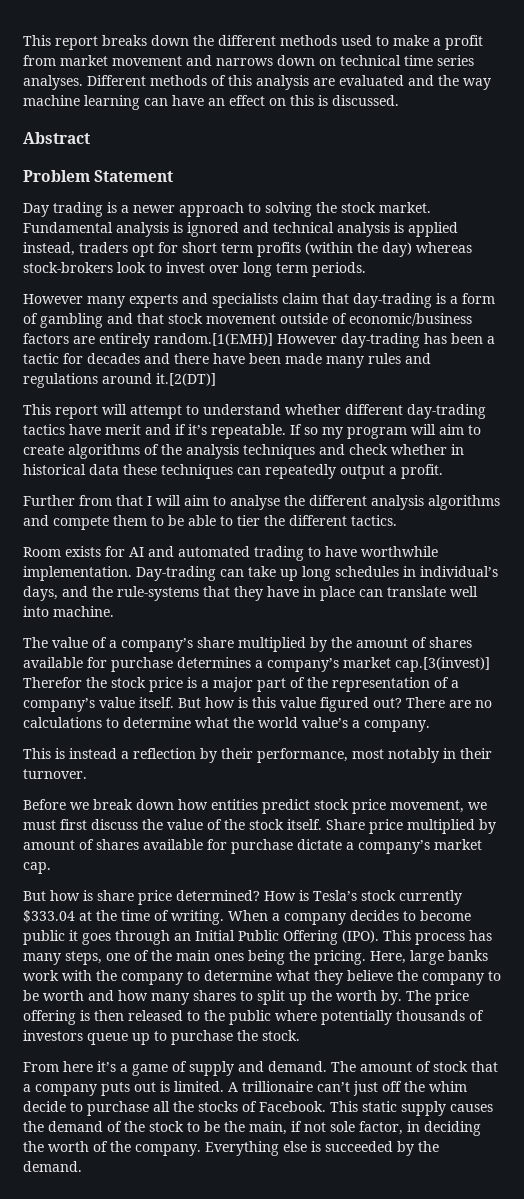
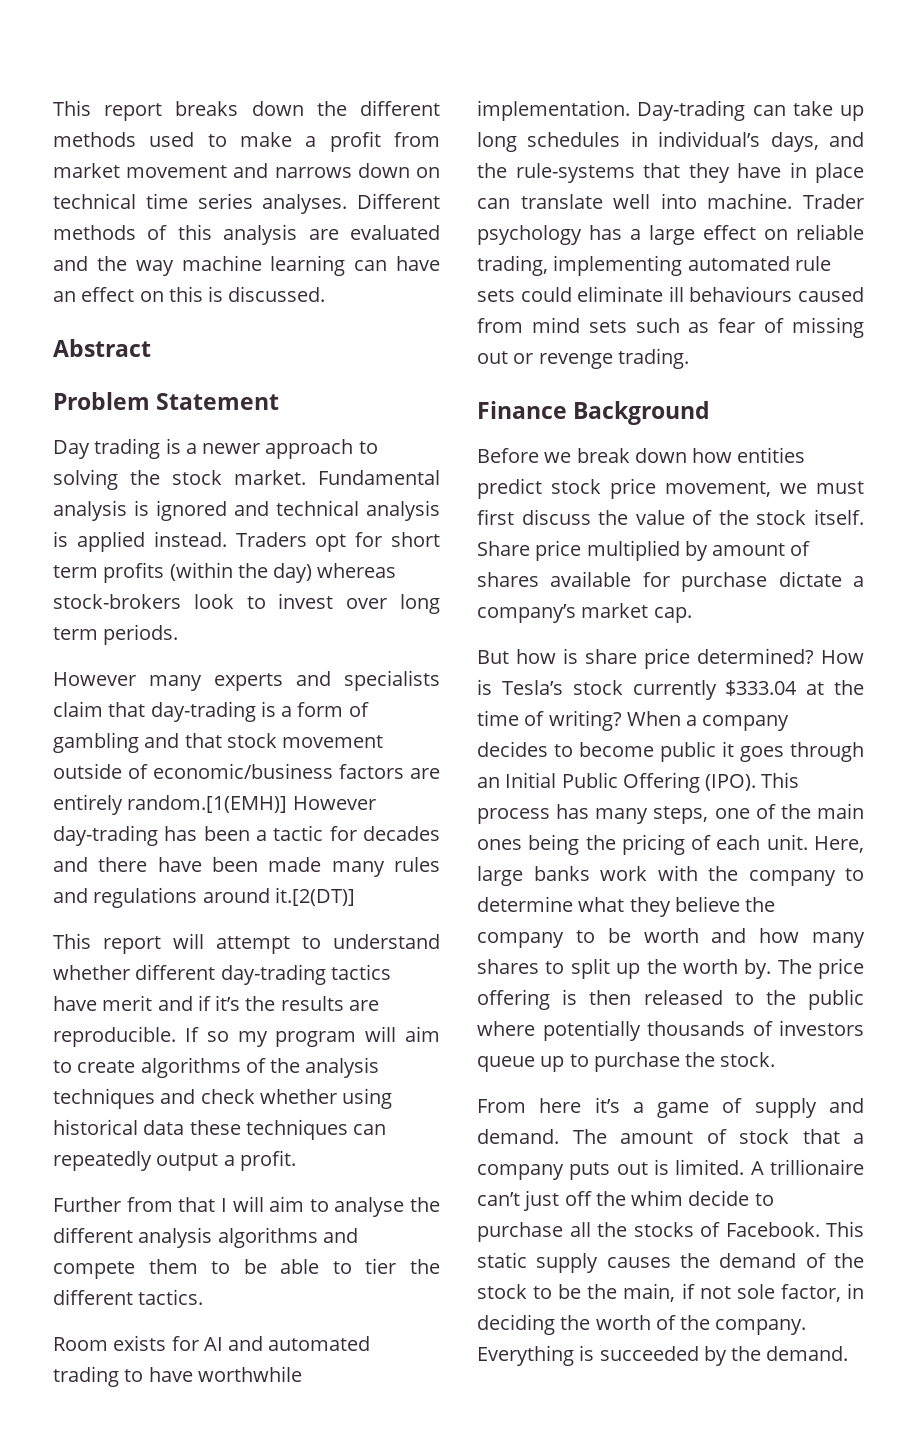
[23,242,128,256] instead, traders -> [153,531,307,547] instead. Traders
[211,424,286,439] repeatable. -> [245,996,379,1011] [53,1026,176,1047] the results are reproducible.
[451,444,464,455] in -> [342,1088,393,1109] using
[23,637,472,652] [23,657,490,672] [23,677,459,692] [23,697,492,712] [23,717,430,732] [23,748,492,763] [23,769,87,779] // The value of a company’s share multiplied by the amount of shares available for purchase determines a company’s market cap.[3(invest)] Therefor the stock price is a major part of the representation of a company’s value itself. But how is this value figured out? There are no calculations to determine what the world value’s a company. // This is instead a reflection by their performance, most notably in their turnover. -> [803,194,865,209] [477,224,864,245] [477,255,831,276] [477,286,864,302] [477,317,864,338] [477,348,689,369] [477,401,711,425] Trader psychology has a large effect on reliable trading, implementing automated rule sets could eliminate ill behaviours caused from mind sets such as fear of missing out or revenge trading. // Finance Background
[171,910,224,925] writing. -> [548,710,622,731] writing?
[314,950,366,965] pricing. -> [621,834,808,855] pricing of each unit.
[283,1141,307,1152] else -> (574, 1355) none

